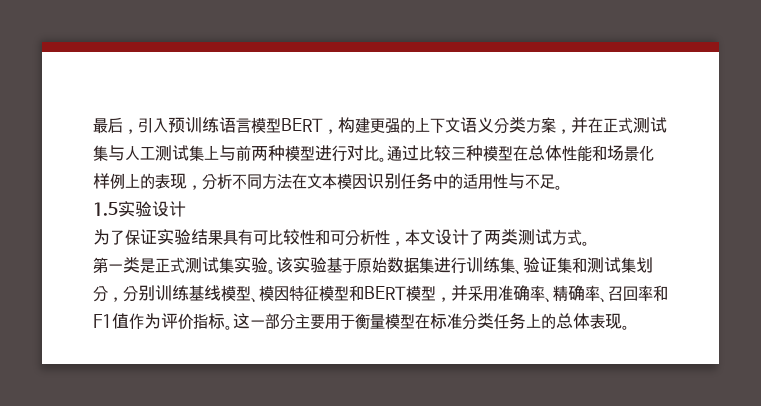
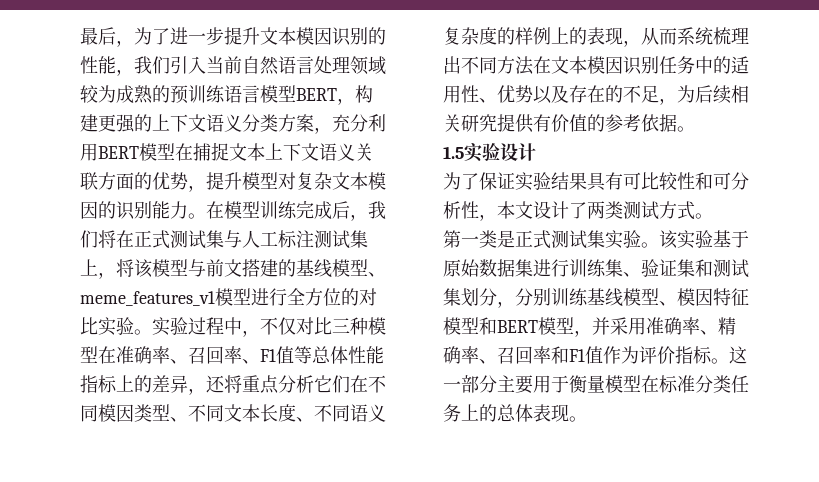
[138,118,168,133] 引入 -> [134,27,386,46] [80,56,386,76] [80,85,170,104] 为了进一步提升文本模因识别的性能，我们引入当前自然语言处理领域较为成熟的
[571,117,588,133] 并 -> [332,114,386,132] [80,142,373,161] [80,172,386,192] [80,200,386,221] [80,230,116,248] 充分利用BERT模型在捕捉文本上下文语义关联方面的优势，提升模型对复杂文本模因的识别能力。在模型训练完成后，我们将
(155, 153) none -> [278,230,314,248] 标注
[219,145,654,162] [93,173,232,190] 与前两种模型进行对比。通过比较三种模型在总体性能和场景化样例上的表现，分析 -> [98,259,386,279] [80,288,377,306] [80,317,386,337] [80,346,384,364] [80,375,386,395] [80,404,386,422] [443,27,749,47] [443,56,461,74] ，将该模型与前文搭建的基线模型、meme_features_v1模型进行全方位的对比实验。实验过程中，不仅对比三种模型在准确率、召回率、F1值等总体性能指标上的差异，还将重点分析它们在不同模因类型、不同文本长度、不同语义复杂度的样例上的表现，从而系统梳理出
[508,173,555,189] 与不足 -> [479,85,749,105] [443,114,677,133] 、优势以及存在的不足，为后续相关研究提供有价值的参考依据

